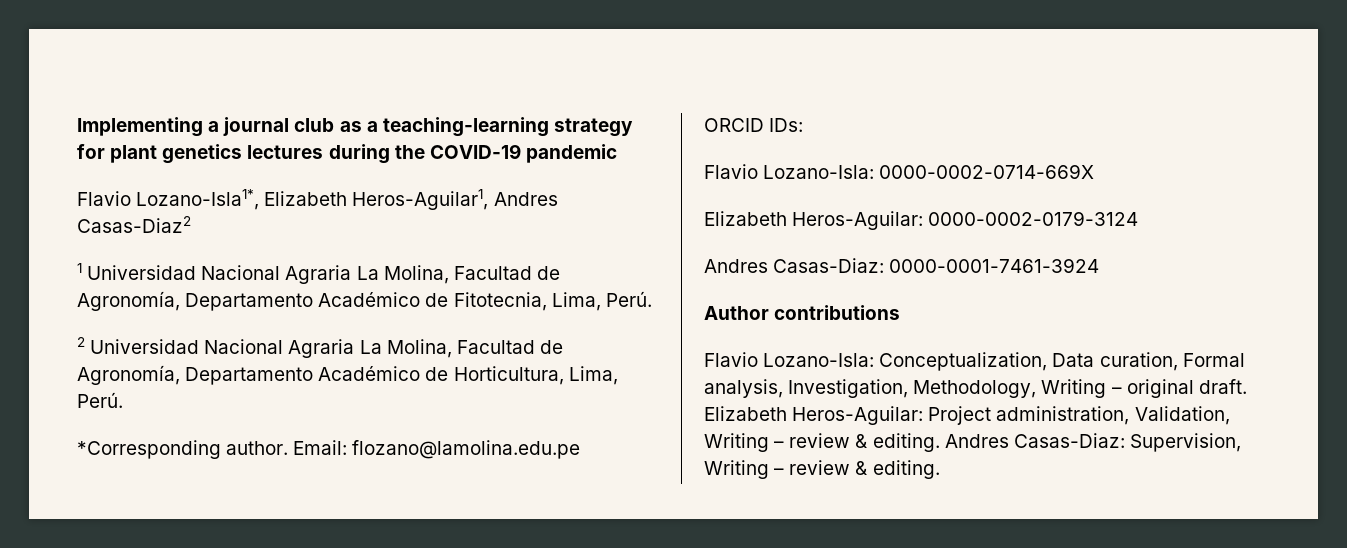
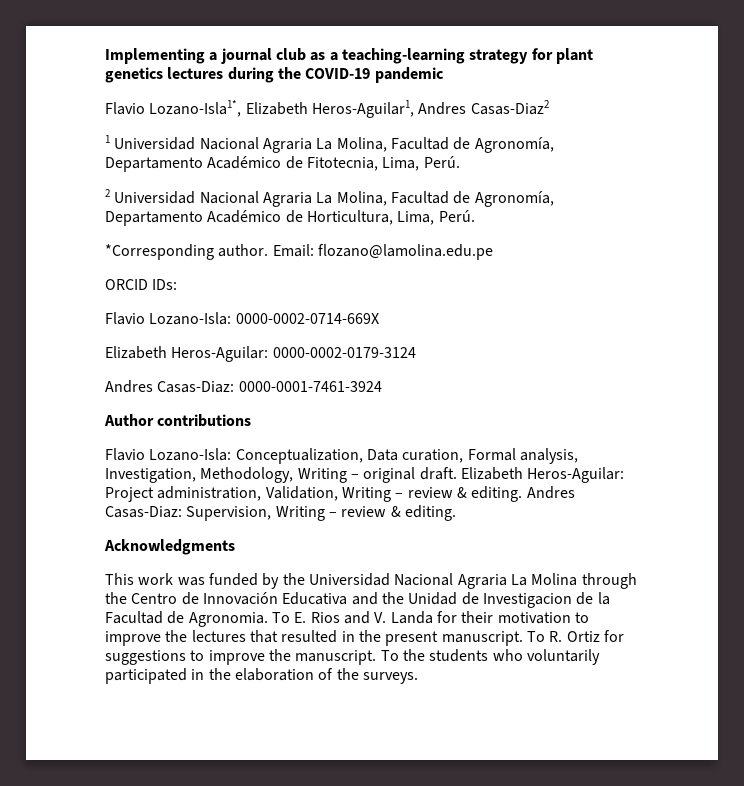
(940, 469) none -> [104,539,235,555] [105,573,637,589] [105,592,610,608] [105,611,589,627] [105,630,624,646] [105,649,600,665] [105,668,418,684] // Acknowledgments // This work was funded by the Universidad Nacional Agraria La Molina through the Centro de Innovación Educativa and the Unidad de Investigacion de la Facultad de Agronomia. To E. Rios and V. Landa for their motivation to improve the lectures that resulted in the present manuscript. To R. Ortiz for suggestions to improve the manuscript. To the students who voluntarily participated in the elaboration of the surveys.

